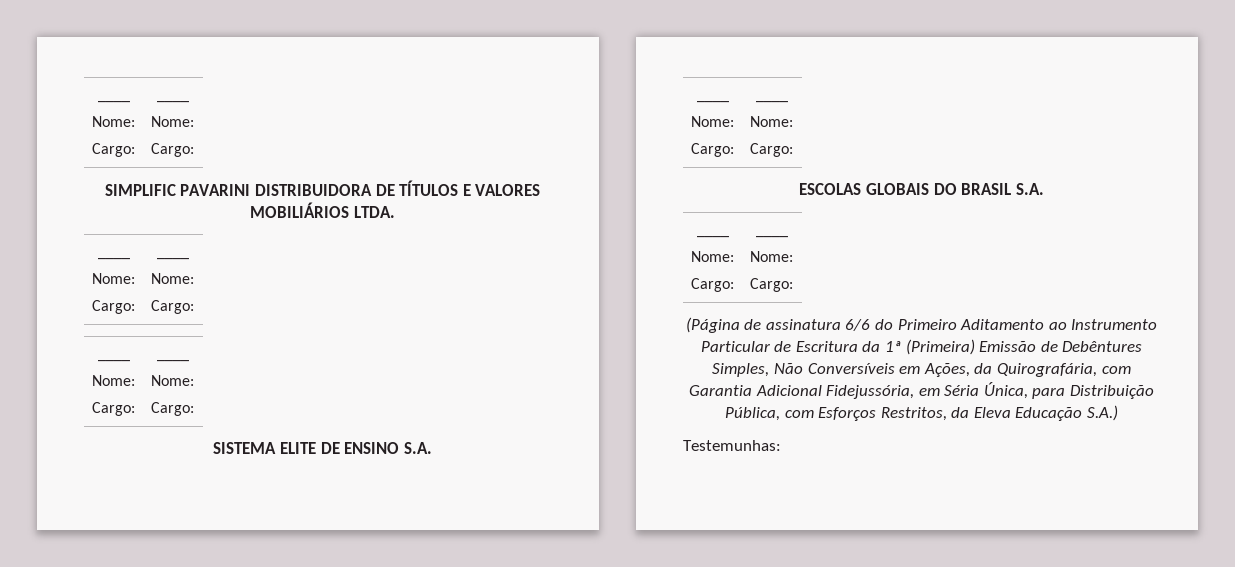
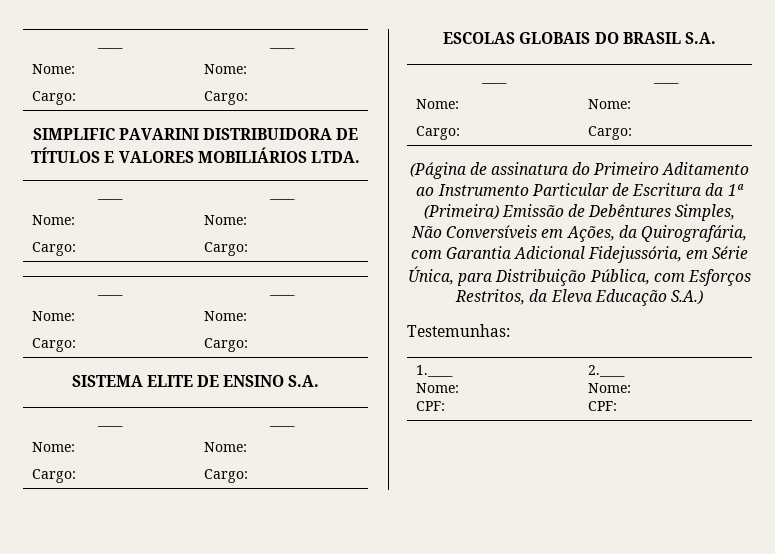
[845,319,871,331] 6/6 -> (568, 168) none
[944,385,980,396] Séria -> [712,246,749,259] Série
(781, 445) none -> [415,365,453,377] [415,383,459,393] [415,401,445,411] [587,365,625,377] [587,383,631,393] [587,401,617,411] // 1.____ // Nome: // CPF: | 2.____ // Nome: // CPF:

